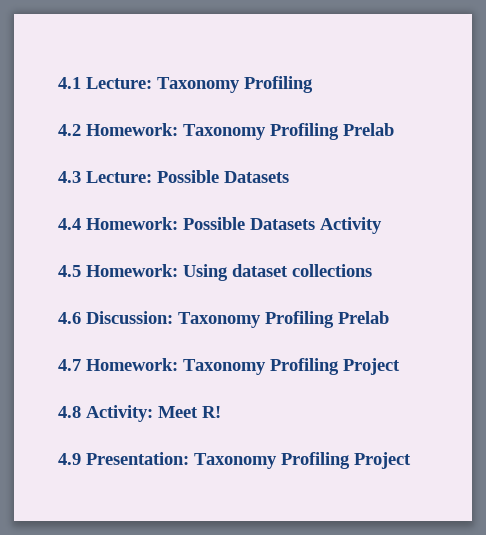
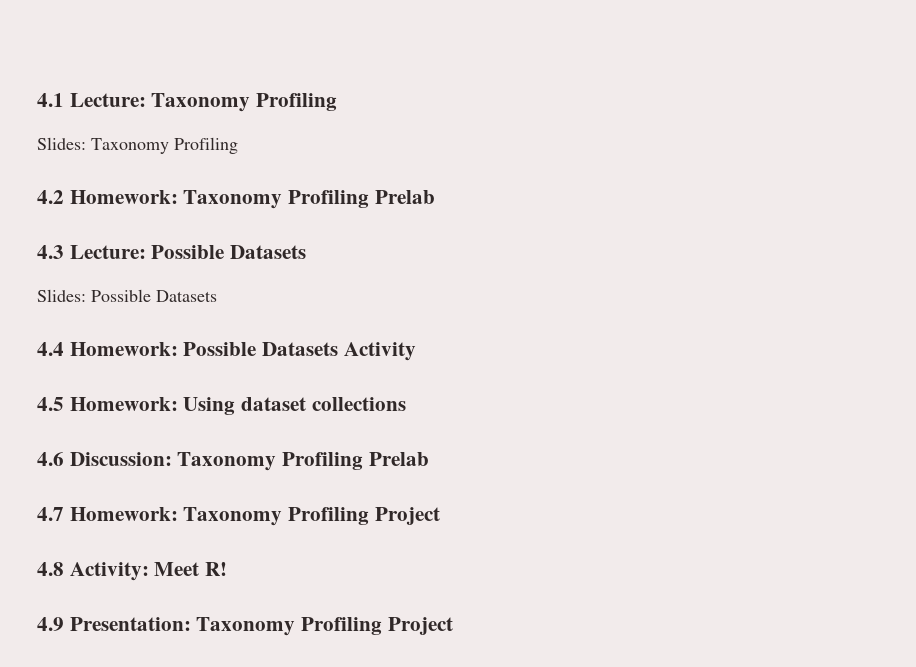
(313, 84) none -> [37,137,238,154] // Slides: Taxonomy Profiling
(289, 177) none -> [37,289,217,302] // Slides: Possible Datasets

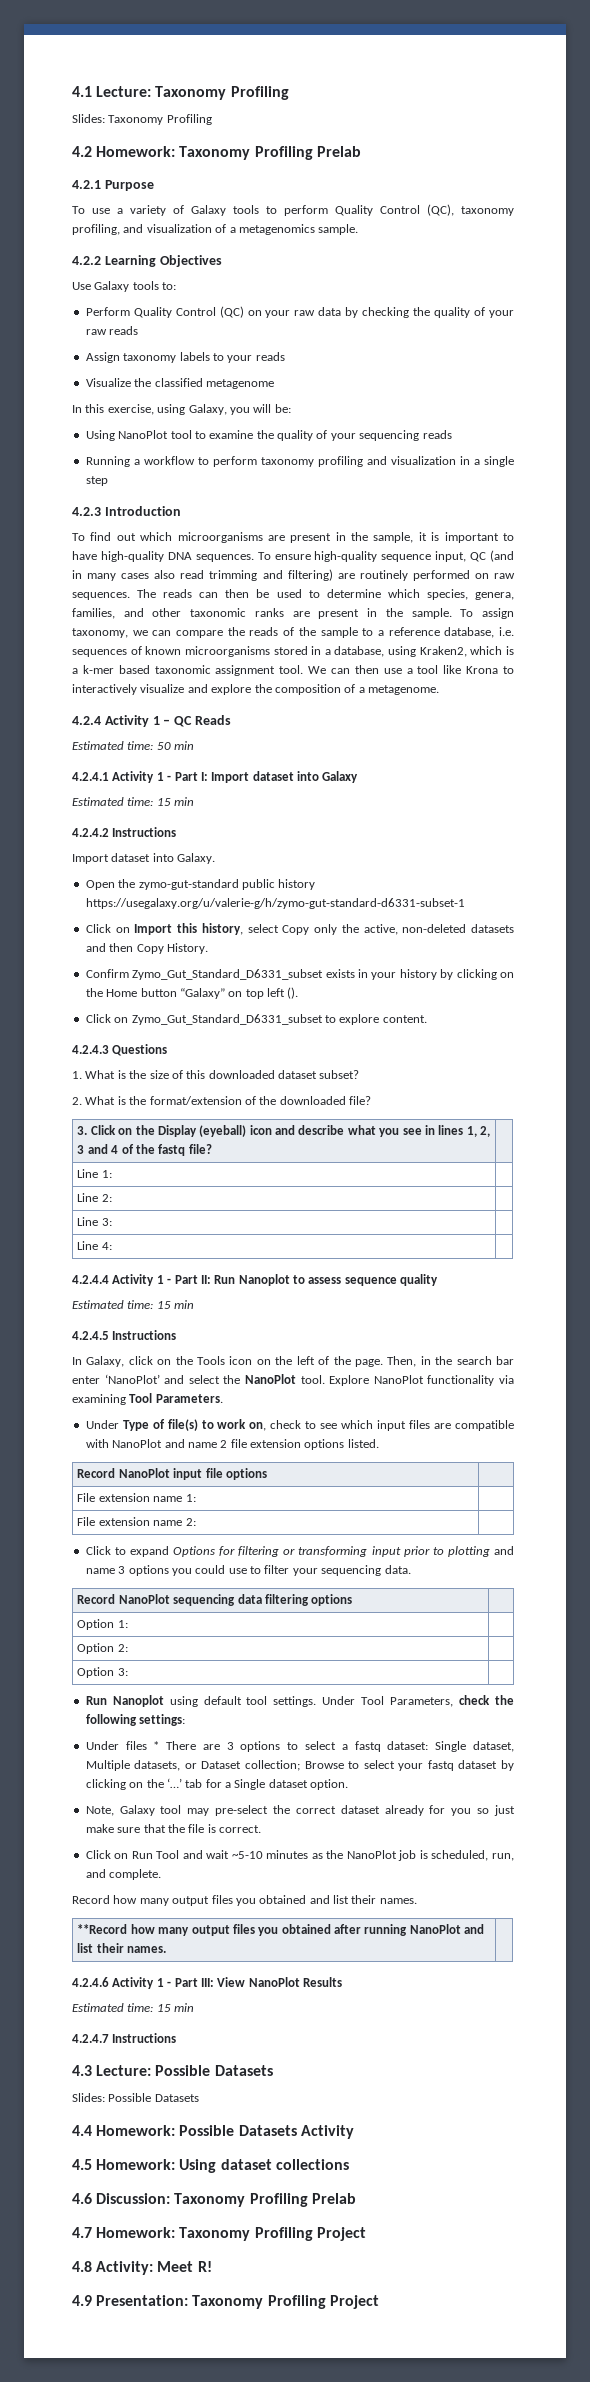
(435, 197) none -> [72,180,154,191] [72,204,514,216] [72,224,359,235] [72,255,222,267] [72,281,177,292] [85,306,514,318] [85,326,139,335] [85,352,285,363] [85,378,274,389] [72,404,291,415] [85,430,452,441] [85,456,514,467] [85,476,108,486] [72,506,181,516] [72,532,514,543] [72,550,514,562] [72,569,515,581] [72,589,514,600] [72,608,514,619] [72,627,514,638] [72,646,514,657] [72,665,514,676] [72,684,439,695] [72,715,231,727] [72,741,195,750] [72,771,359,783] [72,797,195,806] [72,827,177,837] [72,853,216,864] [85,879,316,890] [85,898,465,909] [85,923,514,935] [85,943,208,954] [85,969,514,980] [85,987,299,999] [85,1014,427,1025] [72,1044,168,1056] [72,1070,360,1079] [72,1096,371,1105] [77,1125,491,1137] [77,1144,212,1156] [77,1169,112,1178] [77,1193,112,1202] [77,1217,112,1226] [77,1241,112,1250] [72,1274,439,1286] [72,1300,195,1309] [72,1330,177,1340] [72,1356,515,1367] [72,1374,514,1386] [72,1393,223,1405] [85,1419,514,1431] [85,1439,379,1450] [77,1468,267,1480] [77,1493,196,1502] [77,1517,196,1526] [85,1546,514,1557] [85,1565,411,1576] [77,1594,353,1606] [77,1619,128,1630] [77,1643,128,1654] [77,1667,128,1678] [85,1695,515,1707] [85,1714,186,1726] [85,1741,515,1752] [85,1760,514,1771] [85,1778,349,1790] [85,1805,516,1816] [85,1824,261,1833] [85,1850,514,1861] [85,1869,162,1880] [72,1895,417,1906] [77,1924,485,1936] [77,1943,167,1953] [72,1977,342,1989] [72,2003,195,2012] [72,2033,177,2043] // 4.2.1 Purpose // To use a variety of Galaxy tools to perform Quality Control (QC), taxonomy profiling, and visualization of a metagenomics sample. // 4.2.2 Learning Objectives // Use Galaxy tools to: // Perform Quality Control (QC) on your raw data by checking the quality of your raw reads // Assign taxonomy labels to your reads // Visualize the classified metagenome // In this exercise, using Galaxy, you will be: // Using NanoPlot tool to examine the quality of your sequencing reads // Running a workflow to perform taxonomy profiling and visualization in a single step // 4.2.3 Introduction // To find out which microorganisms are present in the sample, it is important to have high-quality DNA sequences. To ensure high-quality sequence input, QC (and in many cases also read trimming and filtering) are routinely performed on raw sequences. The reads can then be used to determine which species, genera, families, and other taxonomic ranks are present in the sample. To assign taxonomy, we can compare the reads of the sample to a reference database, i.e. sequences of known microorganisms stored in a database, using Kraken2, which is a k-mer based taxonomic assignment tool. We can then use a tool like Krona to interactively visualize and explore the composition of a metagenome. // 4.2.4 Activity 1 – QC Reads // Estimated time: 50 min // 4.2.4.1 Activity 1 - Part I: Import dataset into Galaxy // Estimated time: 15 min // 4.2.4.2 Instructions // Import dataset into Galaxy. // Open the zymo-gut-standard public history https://usegalaxy.org/u/valerie-g/h/zymo-gut-standard-d6331-subset-1 // Click on Import this history, select Copy only the active, non-deleted datasets and then Copy History. // Confirm Zymo_Gut_Standard_D6331_subset exists in your history by clicking on the Home button “Galaxy” on top left (). // Click on Zymo_Gut_Standard_D6331_subset to explore content. // 4.2.4.3 Questions // 1. What is the size of this downloaded dataset subset? // 2. What is the format/extension of the downloaded file? // 3. Click on the Display (eyeball) icon and describe what you see in lines 1, 2, 3 and 4 of the fastq file? | // Line 1: | // Line 2: | // Line 3: | // Line 4: | // 4.2.4.4 Activity 1 - Part II: Run Nanoplot to assess sequence quality // Estimated time: 15 min // 4.2.4.5 Instructions // In Galaxy, click on the Tools icon on the left of the page. Then, in the search bar enter ‘NanoPlot’ and select the NanoPlot tool. Explore NanoPlot functionality via examining Tool Parameters. // Under Type of file(s) to work on, check to see which input files are compatible with NanoPlot and name 2 file extension options listed. // Record NanoPlot input file options | // File extension name 1: | // File extension name 2: | // Click to expand Options for filtering or transforming input prior to plotting and name 3 options you could use to filter your sequencing data. // Record NanoPlot sequencing data filtering options | // Option 1: | // Option 2: | // Option 3: | // Run Nanoplot using default tool settings. Under Tool Parameters, check the following settings: // Under files * There are 3 options to select a fastq dataset: Single dataset, Multiple datasets, or Dataset collection; Browse to select your fastq dataset by clicking on the ‘…’ tab for a Single dataset option. // Note, Galaxy tool may pre-select the correct dataset already for you so just make sure that the file is correct. // Click on Run Tool and wait ~5-10 minutes as the NanoPlot job is scheduled, run, and complete. // Record how many output files you obtained and list their names. // **Record how many output files you obtained after running NanoPlot and list their names. | // 4.2.4.6 Activity 1 - Part III: View NanoPlot Results // Estimated time: 15 min // 4.2.4.7 Instructions

